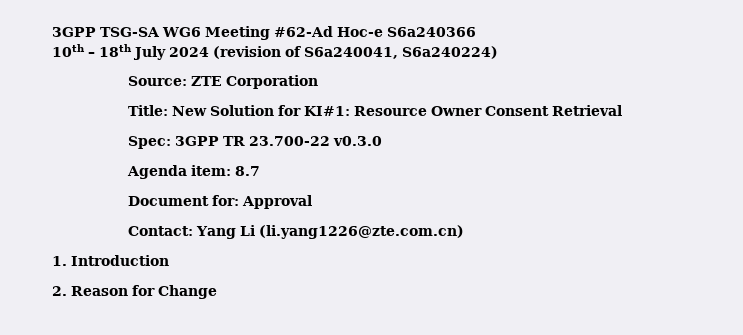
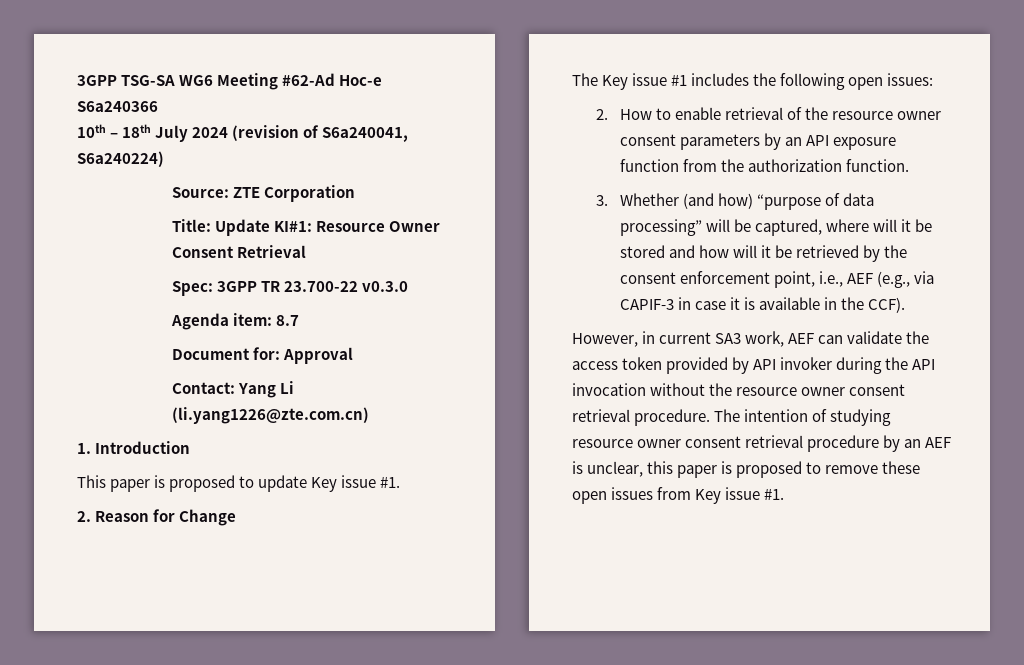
[172,105,302,116] New Solution for -> [215,219,271,236] Update
[52,285,217,299] 2. Reason for Change -> [77,475,401,492] [77,509,237,526] [572,73,934,90] [595,107,941,120] [619,133,896,150] [619,159,909,172] [595,193,874,210] [619,219,932,236] [619,245,907,262] [619,271,934,288] [619,297,905,313] [572,331,930,347] [572,357,936,374] [572,383,906,396] [572,409,892,426] [572,435,952,452] [572,461,921,478] [572,487,785,504] This paper is proposed to update Key issue #1. // 2. Reason for Change // The Key issue #1 includes the following open issues: // 2. How to enable retrieval of the resource owner consent parameters by an API exposure function from the authorization function. // 3. Whether (and how) “purpose of data processing” will be captured, where will it be stored and how will it be retrieved by the consent enforcement point, i.e., AEF (e.g., via CAPIF-3 in case it is available in the CCF). // However, in current SA3 work, AEF can validate the access token provided by API invoker during the API invocation without the resource owner consent retrieval procedure. The intention of studying resource owner consent retrieval procedure by an AEF is unclear, this paper is proposed to remove these open issues from Key issue #1.

